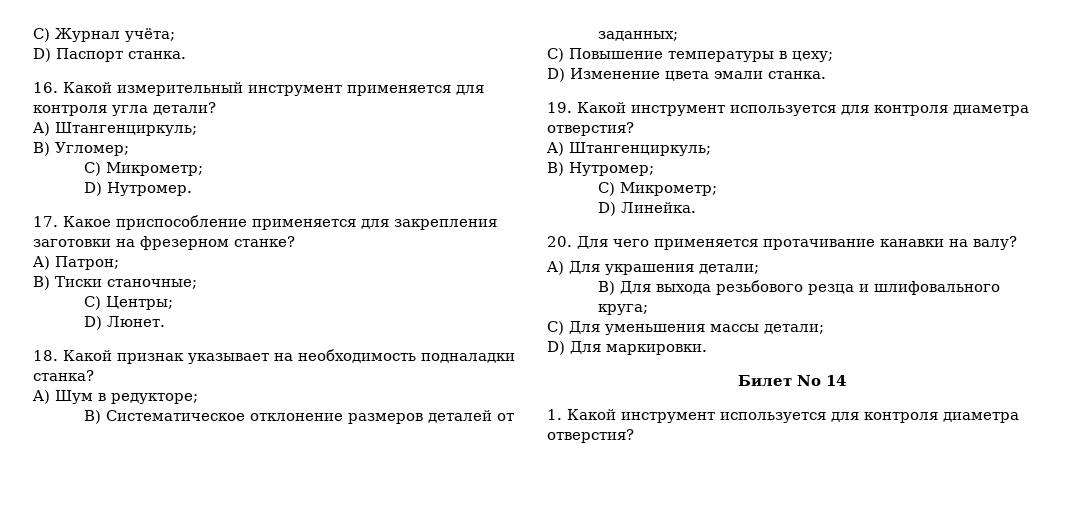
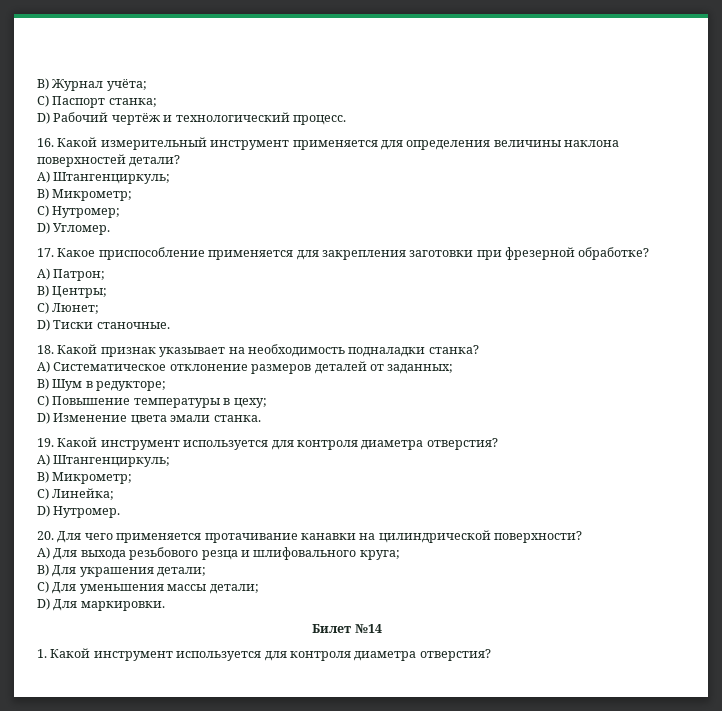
[33,28,50,42] C) -> [37,78,49,90] B)
[33,48,186,62] D) Паспорт станка. -> [37,95,157,108] [37,112,346,125] C) Паспорт станка; // D) Рабочий чертёж и технологический процесс.
[33,105,148,116] контроля угла -> [406,140,619,150] [37,154,126,167] определения величины наклона поверхностей
[55,142,129,156] [84,162,204,176] [84,182,193,196] Угломер; // C) Микрометр; // D) Нутромер. -> [52,189,133,201] [37,205,121,218] [37,222,111,235] Микрометр; // C) Нутромер; // D) Угломер.
[116,236,295,250] на фрезерном станке? -> [476,247,650,260] при фрезерной обработке?
[55,276,197,289] [84,296,174,310] [84,316,166,330] Тиски станочные; // C) Центры; // D) Люнет. -> [52,286,108,298] [37,302,100,314] [37,319,170,331] Центры; // C) Люнет; // D) Тиски станочные.
[55,390,198,404] [84,410,102,424] Шум в редукторе; // B) -> (50, 367) none
(679, 36) none -> [37,378,167,391] // B) Шум в редукторе;
[569,162,654,176] [598,182,718,196] [598,202,697,216] Нутромер; // C) Микрометр; // D) Линейка. -> [52,472,133,484] [37,488,115,500] [37,505,121,518] Микрометр; // C) Линейка; // D) Нутромер.
[973,236,1017,250] валу? -> [378,530,582,543] цилиндрической поверхности?
[605,264,759,275] [598,281,652,295] украшения детали; // B) Для -> (78, 554) none
(649, 309) none -> [37,564,207,577] // B) Для украшения детали;
[796,375,846,386] No 14 -> [354,624,382,633] №14

